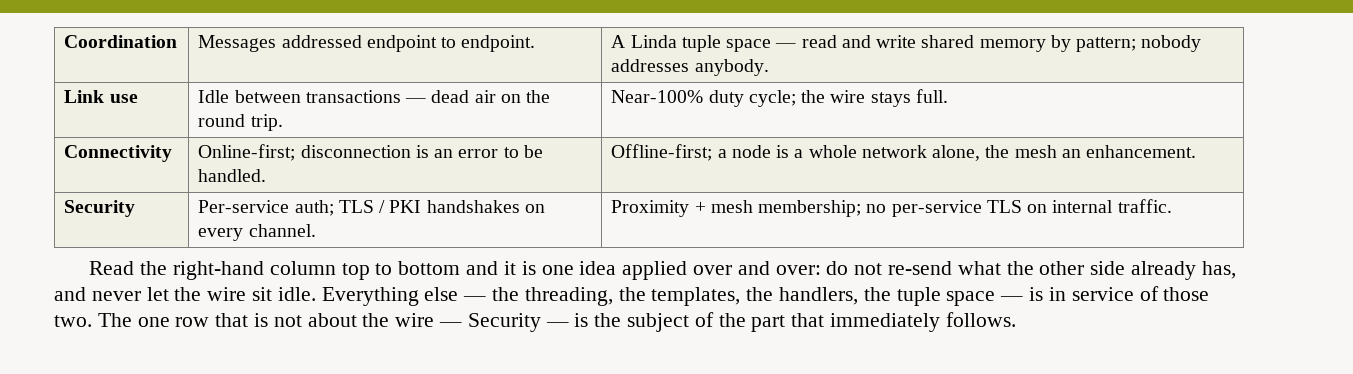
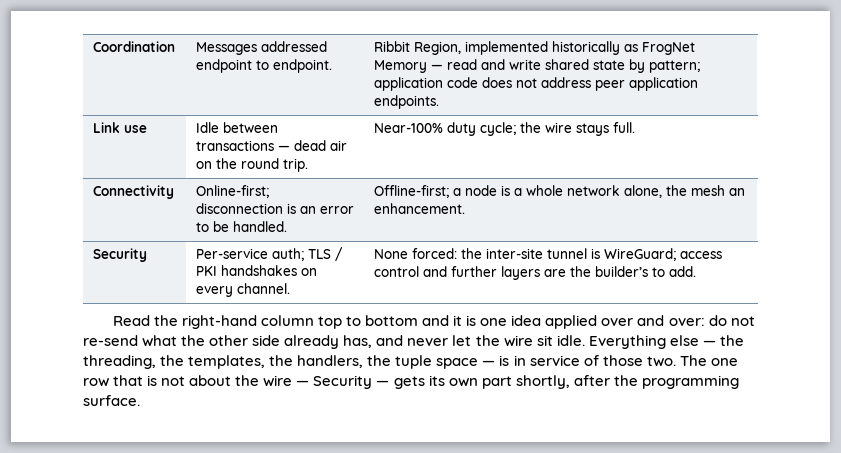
[611,35,772,52] A Linda tuple space -> [374,41,696,55] [374,60,428,73] Ribbit Region, implemented historically as FrogNet Memory
[979,39,1046,52] memory -> [593,60,626,70] state
[1141,35,1202,52] [611,59,769,76] nobody addresses anybody. -> [374,77,699,91] [374,95,440,109] application code does not address peer application endpoints.
[611,199,1172,217] Proximity + mesh membership; no per-service TLS on internal traffic. -> [374,248,723,261] [374,266,697,280] None forced: the inter-site tunnel is WireGuard; access control and further layers are the builder’s to add.
[574,312,1016,332] is the subject of the part that immediately follows. -> [393,375,739,389] [83,395,140,406] gets its own part shortly, after the programming surface.

